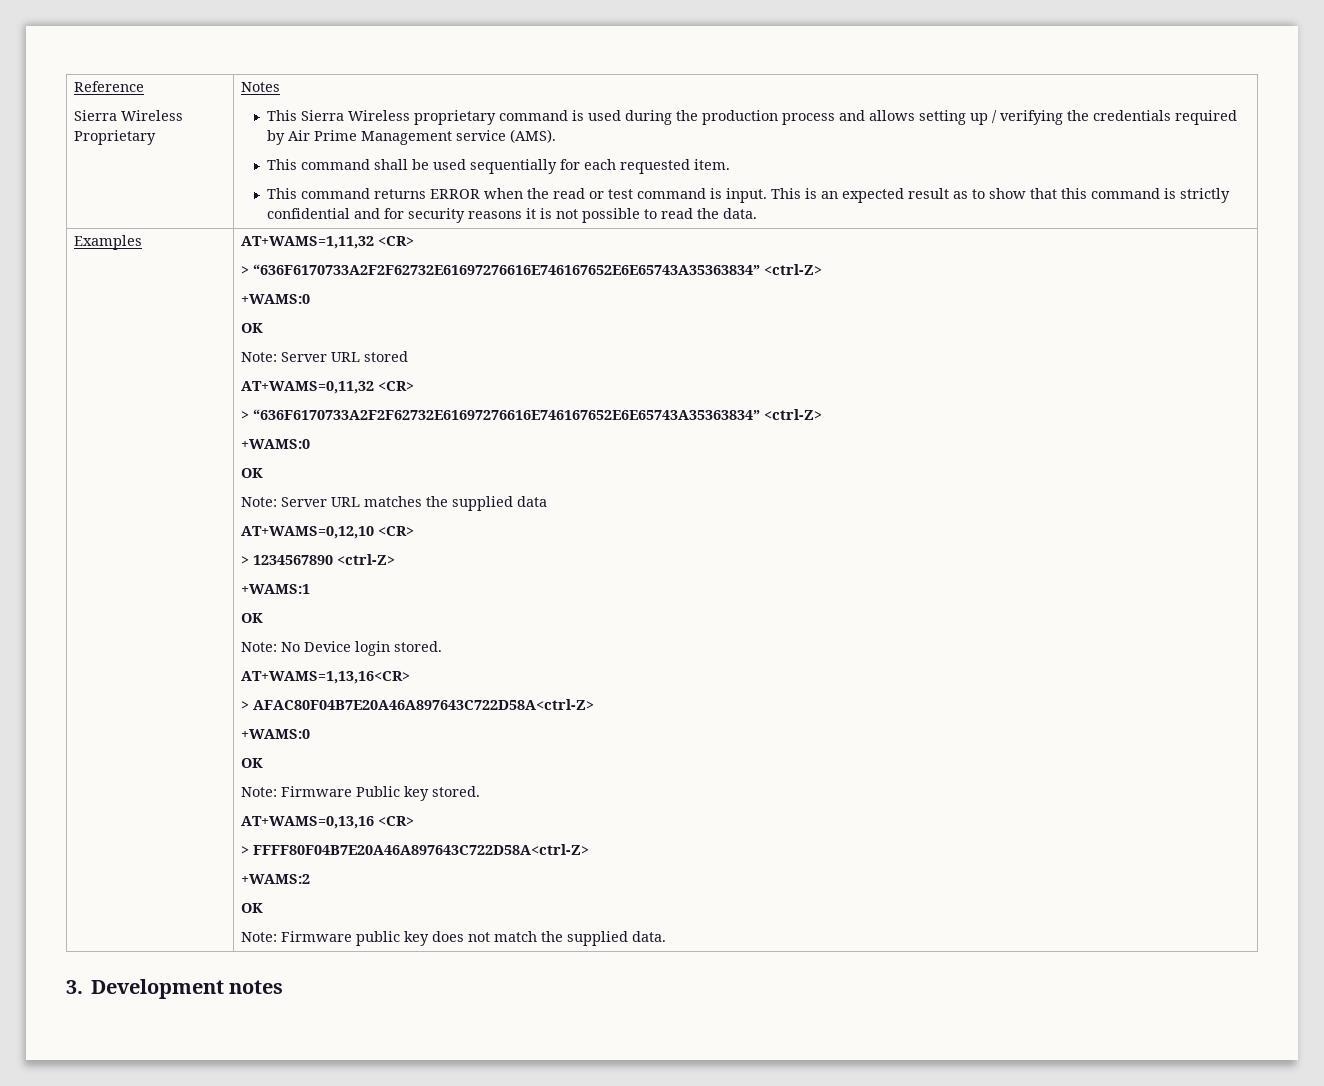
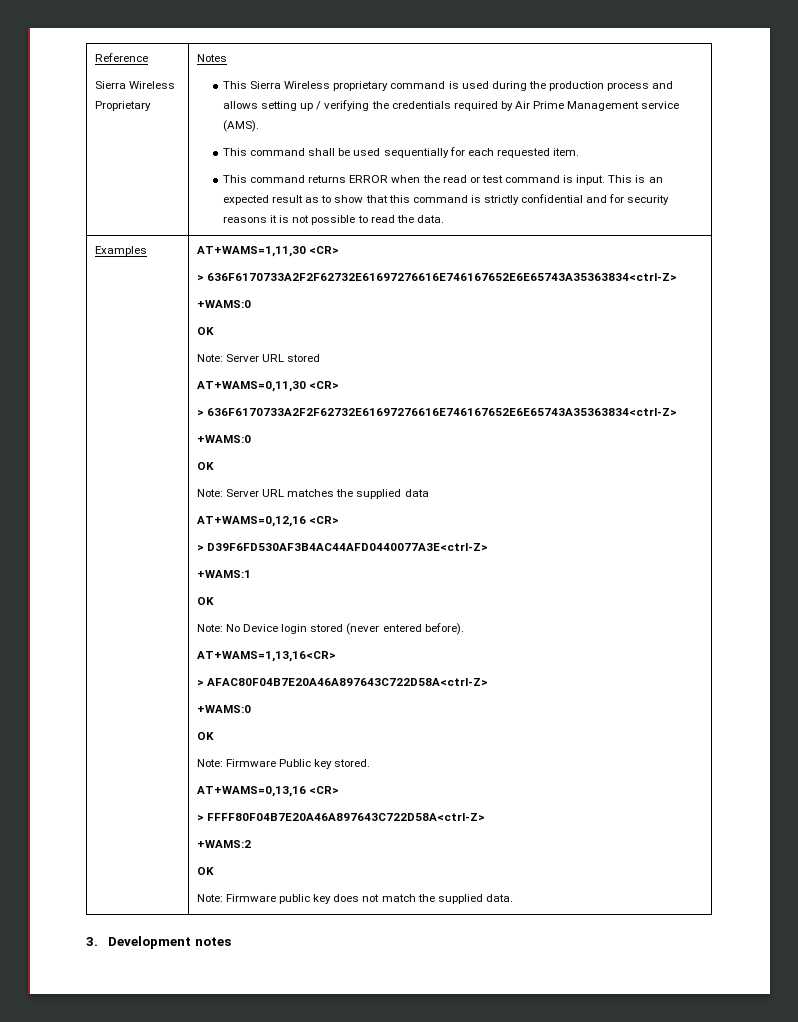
[240,236,414,249] [240,264,822,275] AT+WAMS=1,11,32 <CR> // > “636F6170733A2F2F62732E61697276616E746167652E6E65743A35363834” <ctrl-Z> -> [196,246,340,257] [196,273,678,281] AT+WAMS=1,11,30 <CR> // > 636F6170733A2F2F62732E61697276616E746167652E6E65743A35363834<ctrl-Z>
[240,381,414,394] [240,409,822,420] AT+WAMS=0,11,32 <CR> // > “636F6170733A2F2F62732E61697276616E746167652E6E65743A35363834” <ctrl-Z> -> [196,381,340,392] [196,408,678,416] AT+WAMS=0,11,30 <CR> // > 636F6170733A2F2F62732E61697276616E746167652E6E65743A35363834<ctrl-Z>
[240,526,414,539] [240,554,395,565] AT+WAMS=0,12,10 <CR> // > 1234567890 <ctrl-Z> -> [196,516,340,527] [196,543,489,551] AT+WAMS=0,12,16 <CR> // > D39F6FD530AF3B4AC44AFD0440077A3E<ctrl-Z>
[393,641,442,652] stored. -> [310,623,464,635] stored (never entered before).

